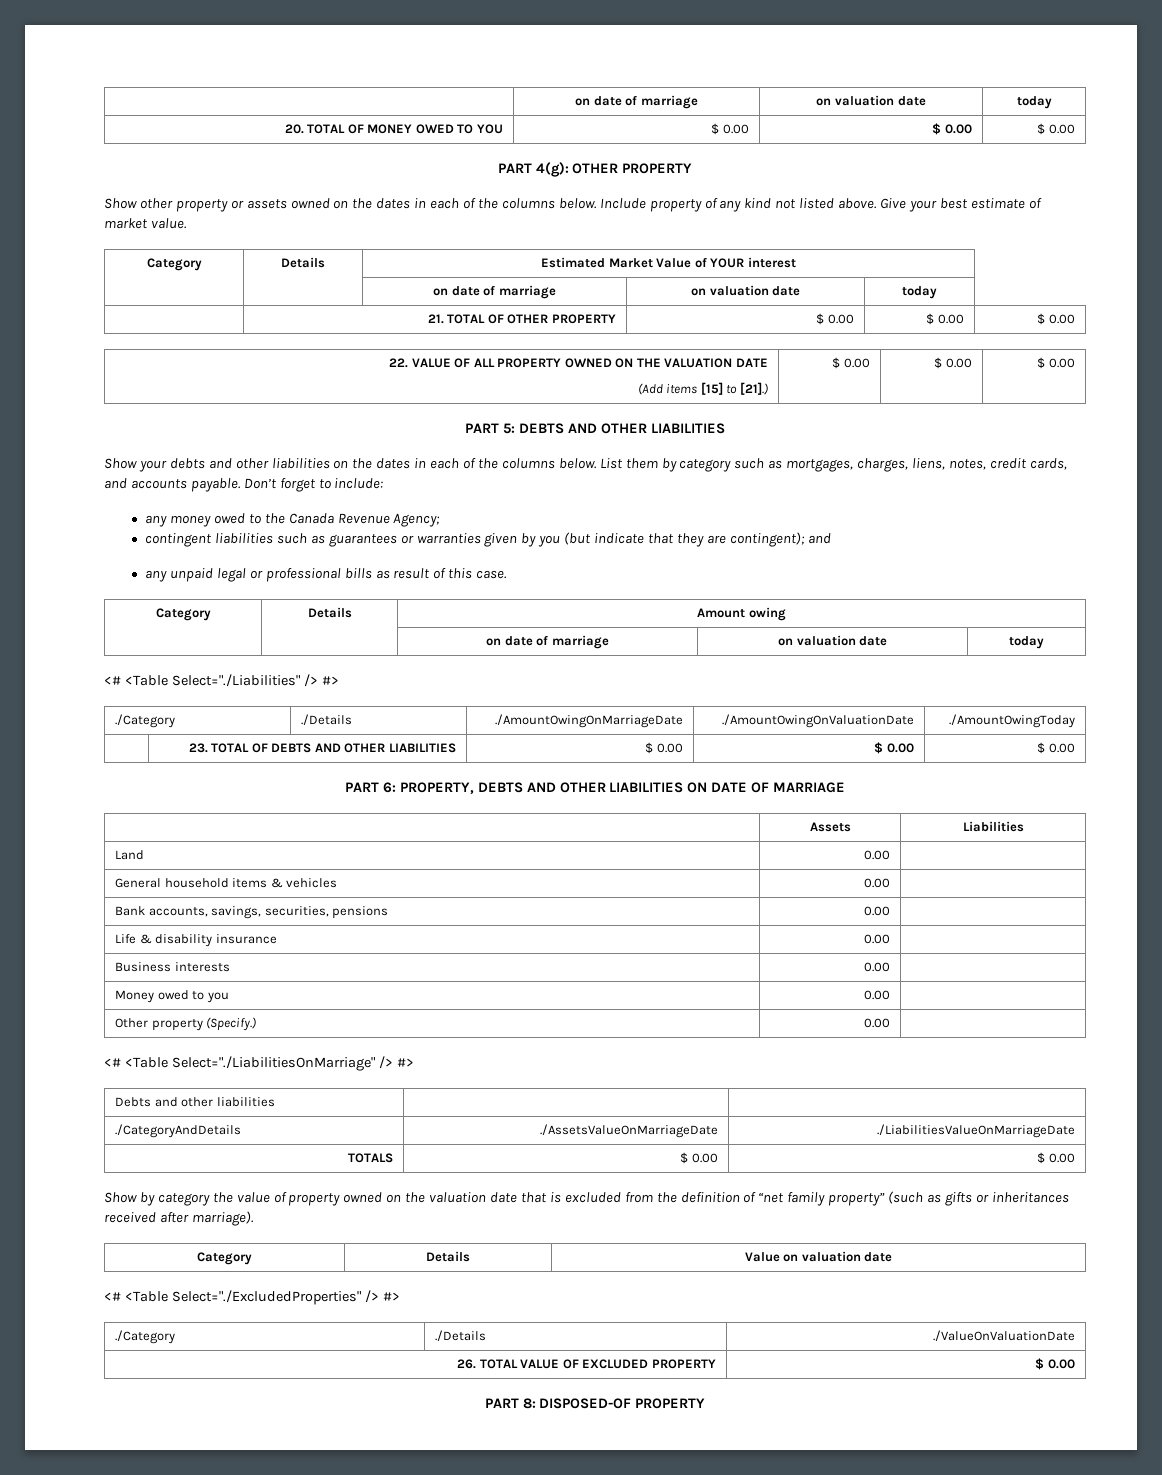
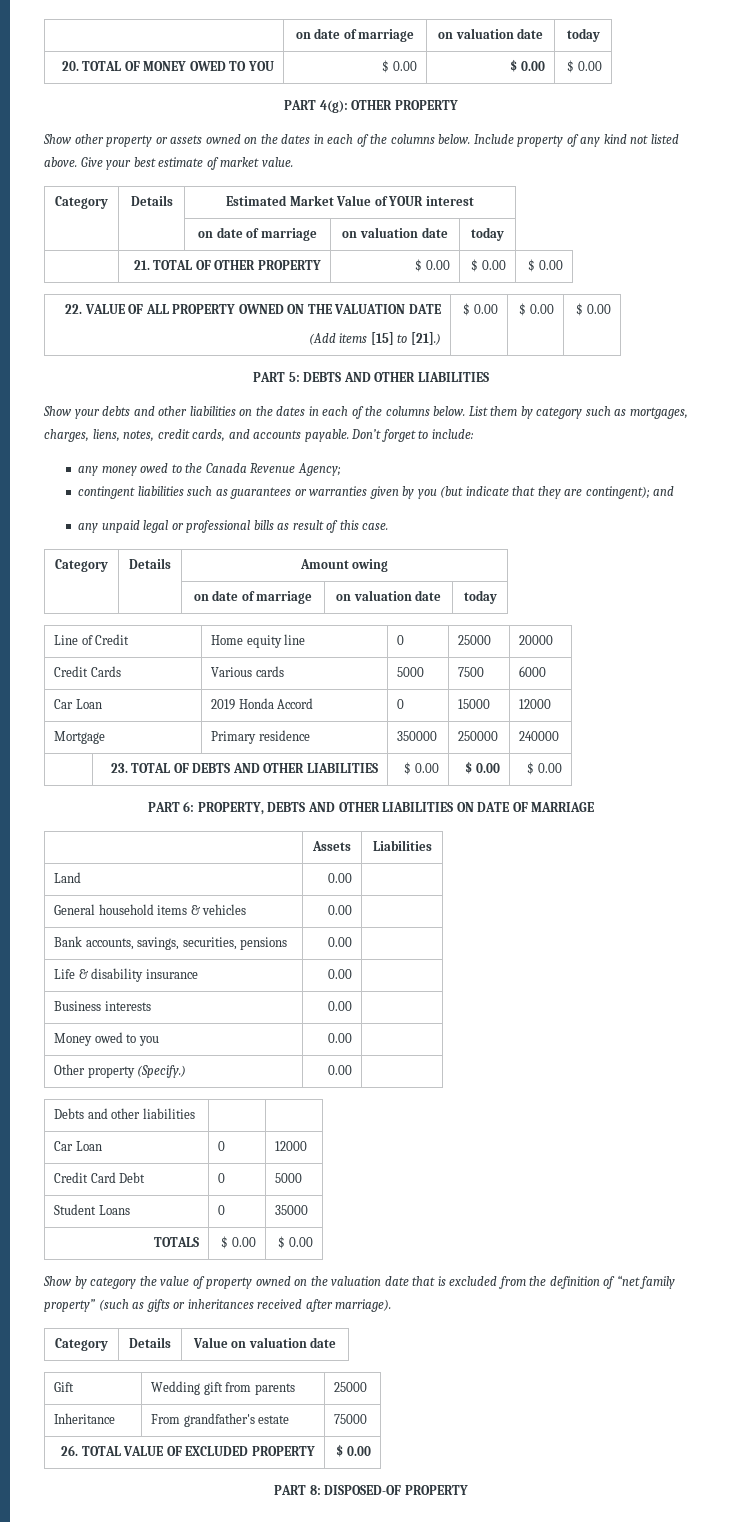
[104,674,339,687] [115,714,176,728] [301,714,353,725] [494,714,683,728] [721,714,914,728] [948,714,1075,728] // <# <Table Select="./Liabilities" /> #> // ./Category | ./Details | ./AmountOwingOnMarriageDate | ./AmountOwingOnValuationDate | ./AmountOwingToday -> [54,634,130,645] [211,634,306,648] [397,635,405,645] [458,635,492,645] [519,635,554,645] [54,666,121,677] [211,666,284,677] [397,667,425,677] [458,667,485,677] [519,666,547,677] [54,699,102,709] [211,698,314,710] [397,699,405,709] [458,699,491,709] [519,699,552,709] [54,731,106,744] [211,730,310,744] [397,731,438,741] [458,731,499,741] [519,731,560,741] // Line of Credit | Home equity line | 0 | 25000 | 20000 // Credit Cards | Various cards | 5000 | 7500 | 6000 // Car Loan | 2019 Honda Accord | 0 | 15000 | 12000 // Mortgage | Primary residence | 350000 | 250000 | 240000
[104,1056,414,1071] // <# <Table Select="./LiabilitiesOnMarriage" /> #> -> (352, 1070) none
[115,1124,242,1138] [539,1124,718,1138] [876,1124,1075,1138] ./CategoryAndDetails | ./AssetsValueOnMarriageDate | ./LiabilitiesValueOnMarriageDate -> [54,1141,102,1151] [218,1141,226,1151] [275,1141,308,1151] [54,1172,146,1183] [218,1173,226,1183] [275,1173,303,1183] [54,1204,130,1215] [218,1205,226,1215] [275,1205,309,1215] Car Loan | 0 | 12000 // Credit Card Debt | 0 | 5000 // Student Loans | 0 | 35000
[104,1290,400,1305] [115,1330,176,1344] [435,1330,487,1341] [932,1330,1075,1341] // <# <Table Select="./ExcludedProperties" /> #> // ./Category | ./Details | ./ValueOnValuationDate -> [54,1382,75,1392] [151,1381,295,1395] [334,1382,368,1392] [54,1413,116,1424] [151,1413,290,1427] [334,1414,368,1424] // Gift | Wedding gift from parents | 25000 // Inheritance | From grandfather's estate | 75000

